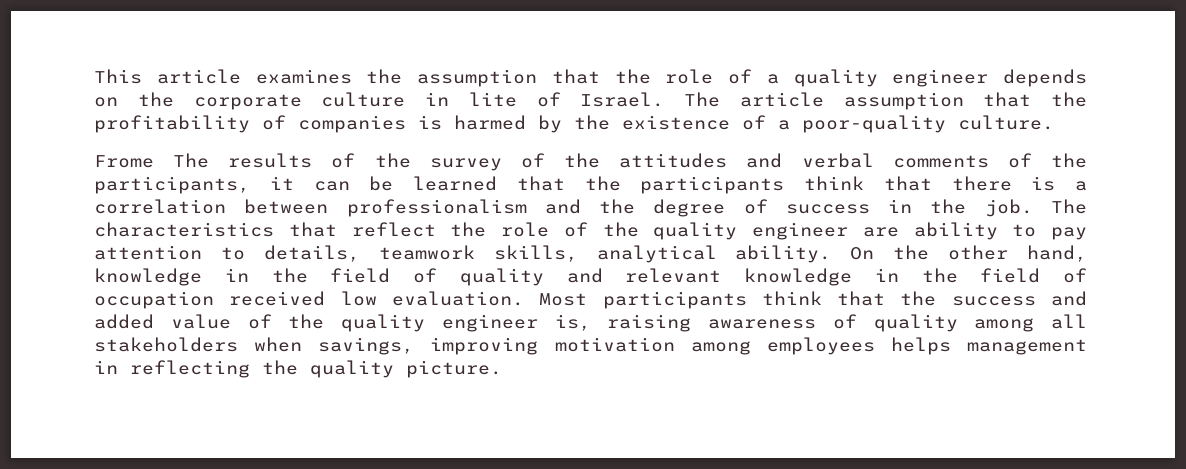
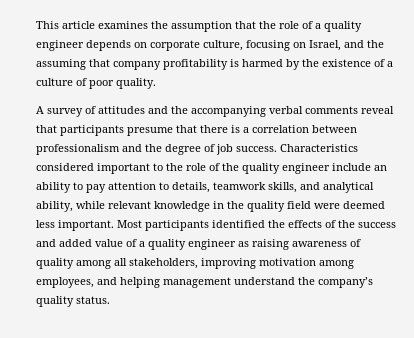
[137,92,1087,110] [94,115,406,133] the corporate culture in lite of Israel. The article assumption that the profitability of companies -> [150,40,384,51] [36,59,228,70] corporate culture, focusing on Israel, and the assuming that company profitability
[802,115,1054,133] [94,153,411,168] poor-quality culture. // Frome The results of the -> [36,78,156,89] [36,106,44,114] culture of poor quality. // A
[564,153,601,168] the -> (96, 110) none
[801,153,1087,168] [94,176,864,194] verbal comments of the participants, it can be learned that the participants think -> [171,106,394,117] [36,125,173,136] the accompanying verbal comments reveal that participants presume
[785,199,1087,217] [94,222,436,237] success in the job. The characteristics that reflect -> [216,144,358,155] [36,163,163,174] job success. Characteristics considered important to
[862,227,899,237] are -> [332,163,387,171] include an
[596,245,1087,263] [94,268,1087,286] [94,291,886,309] analytical ability. On the other hand, knowledge in the field of quality and relevant knowledge in the field of occupation received low evaluation. Most participants think that -> [300,182,374,193] [36,201,385,212] [36,220,336,231] and analytical ability, while relevant knowledge in the quality field were deemed less important. Most participants identified the effects of
[288,314,591,332] the quality engineer is, -> [139,239,249,250] a quality engineer as
[94,337,1087,355] [94,360,502,378] stakeholders when savings, improving motivation among employees helps management in reflecting the quality picture. -> [129,258,354,269] [36,277,373,288] [36,296,110,307] stakeholders, improving motivation among employees, and helping management understand the company’s quality status.

